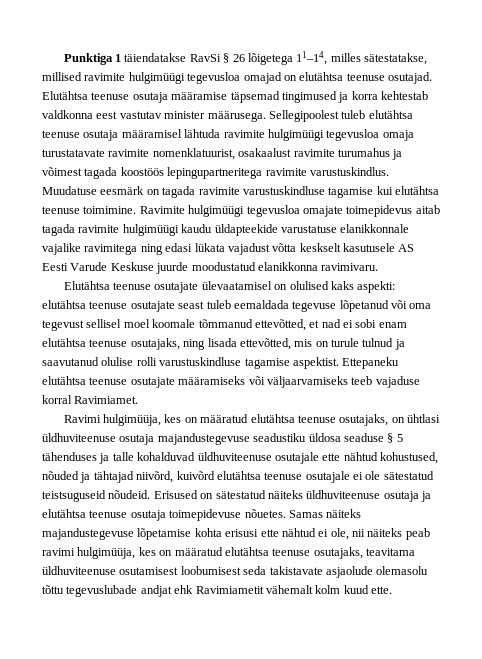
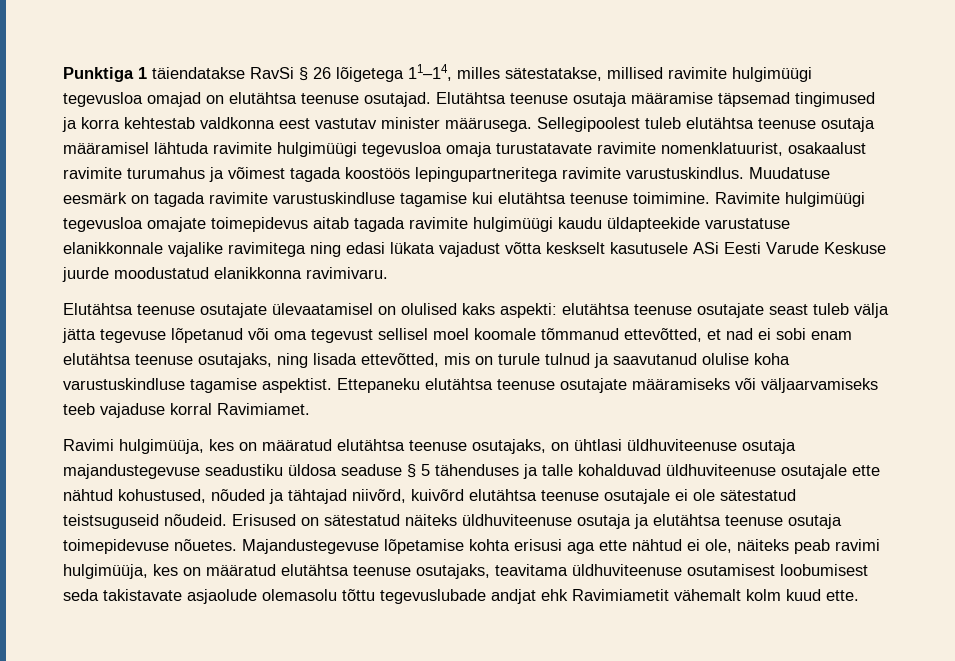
[398,244,415,252] AS -> [693,242,719,254] ASi
[233,300,289,309] eemaldada -> [854,303,889,318] [62,328,96,343] välja jätta
[136,357,157,366] rolli -> [754,353,790,365] koha
[288,509,362,518] [42,528,134,540] Samas näiteks majandustegevuse -> [242,539,379,554] Majandustegevuse
(259, 533) none -> [567,542,595,554] aga
[352,529,365,537] nii -> (732, 546) none

